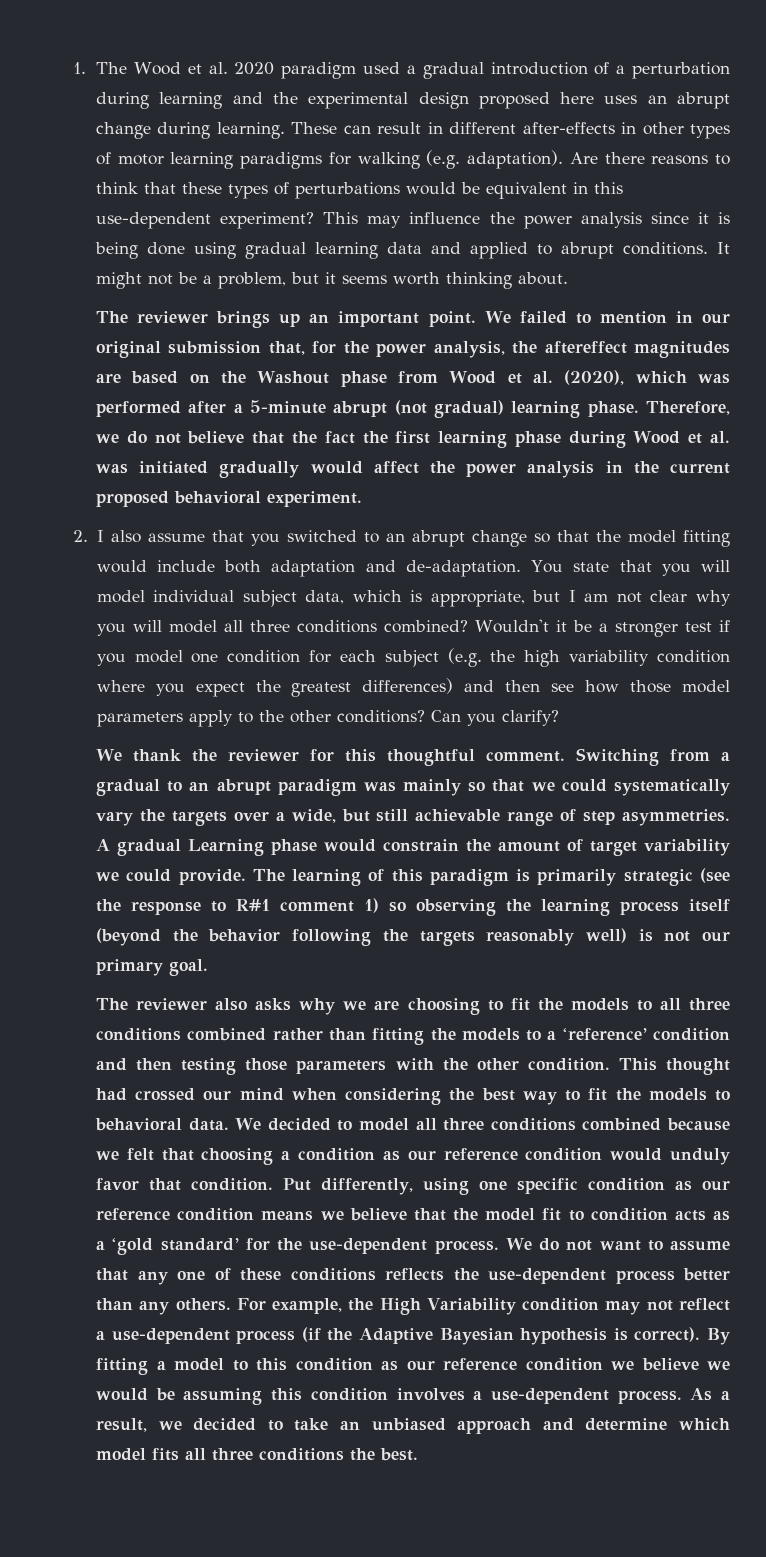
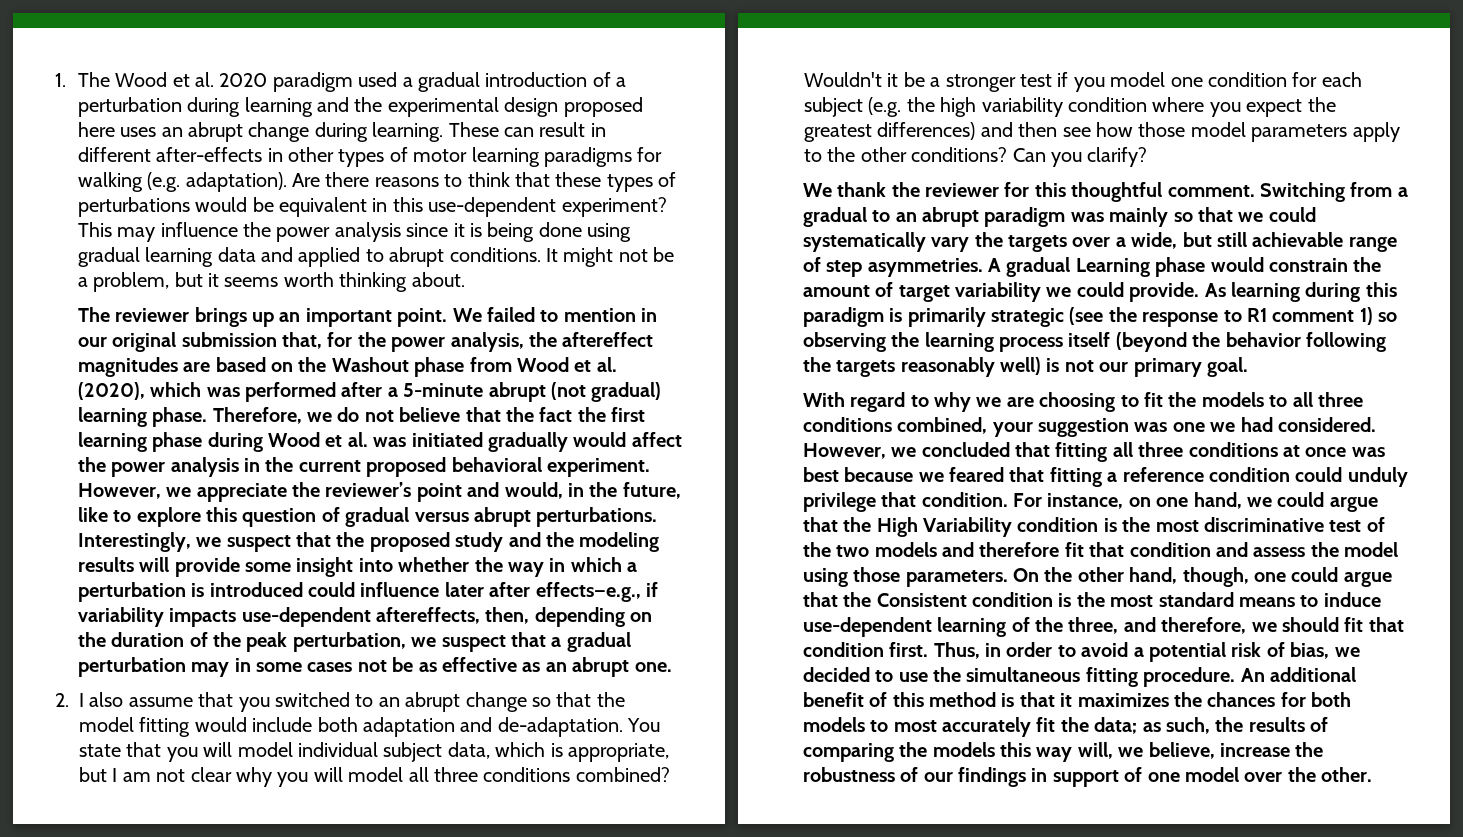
(363, 499) none -> [77,482,681,502] [77,507,658,527] [77,532,660,552] [77,557,638,577] [77,582,659,602] [77,607,653,627] [77,632,631,652] [77,657,672,677] However, we appreciate the reviewer’s point and would, in the future, like to explore this question of gradual versus abrupt perturbations. Interestingly, we suspect that the proposed study and the modeling results will provide some insight into whether the way in which a perturbation is introduced could influence later after effects—e.g., if variability impacts use-dependent aftereffects, then, depending on the duration of the peak perturbation, we suspect that a gradual perturbation may in some cases not be as effective as an abrupt one.
[252,869,385,886] The learning of -> [1204,282,1361,302] As learning during
[236,899,271,911] R#1 -> [1247,308,1268,322] R1
[96,998,292,1011] The reviewer also asks -> [802,392,929,412] With regard to
[187,1028,731,1045] [96,1058,730,1075] [96,1088,730,1105] [95,1118,731,1131] [96,1148,730,1165] [96,1178,731,1195] [96,1208,730,1221] [96,1238,731,1255] [96,1268,730,1285] [96,1298,730,1315] [96,1327,730,1345] [96,1358,731,1375] [96,1388,730,1405] [96,1418,730,1434] [96,1448,419,1461] combined rather than fitting the models to a ‘reference’ condition and then testing those parameters with the other condition. This thought had crossed our mind when considering the best way to fit the models to behavioral data. We decided to model all three conditions combined because we felt that choosing a condition as our reference condition would unduly favor that condition. Put differently, using one specific condition as our reference condition means we believe that the model fit to condition acts as a ‘gold standard’ for the use-dependent process. We do not want to assume that any one of these conditions reflects the use-dependent process better than any others. For example, the High Variability condition may not reflect a use-dependent process (if the Adaptive Bayesian hypothesis is correct). By fitting a model to this condition as our reference condition we believe we would be assuming this condition involves a use-dependent process. As a result, we decided to take an unbiased approach and determine which model fits all three conditions the best. -> [897,417,1377,437] [802,442,1385,462] [802,467,1408,487] [802,492,1378,512] [802,517,1385,537] [802,542,1399,557] [802,567,1392,587] [802,592,1381,607] [802,617,1404,637] [802,642,1360,662] [802,667,1357,687] [802,692,1352,707] [802,717,1329,737] [802,742,1324,762] [802,767,1373,787] combined, your suggestion was one we had considered. However, we concluded that fitting all three conditions at once was best because we feared that fitting a reference condition could unduly privilege that condition. For instance, on one hand, we could argue that the High Variability condition is the most discriminative test of the two models and therefore fit that condition and assess the model using those parameters. On the other hand, though, one could argue that the Consistent condition is the most standard means to induce use-dependent learning of the three, and therefore, we should fit that condition first. Thus, in order to avoid a potential risk of bias, we decided to use the simultaneous fitting procedure. An additional benefit of this method is that it maximizes the chances for both models to most accurately fit the data; as such, the results of comparing the models this way will, we believe, increase the robustness of our findings in support of one model over the other.

